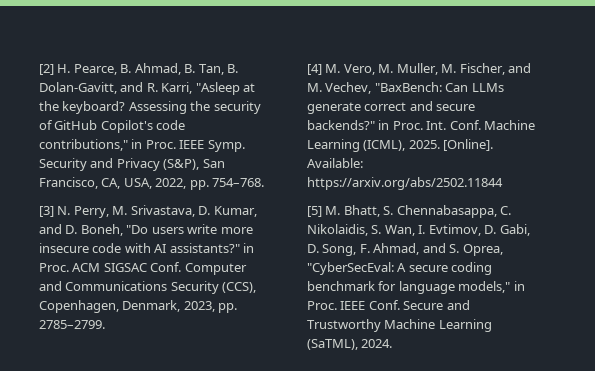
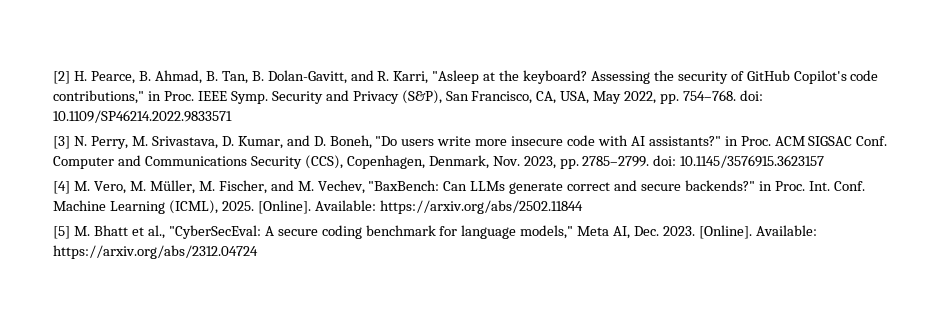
(152, 183) none -> [593,91,622,104] May
(265, 182) none -> [739,90,763,101] [53,110,233,123] doi: 10.1109/SP46214.2022.9833571
(181, 306) none -> [492,156,520,166] Nov.
(105, 324) none -> [653,155,825,168] doi: 10.1145/3576915.3623157
[396,63,438,75] Muller, -> [149,180,195,194] Müller,
[343,205,512,218] [306,224,530,236] [306,243,503,256] Bhatt, S. Chennabasappa, C. Nikolaidis, S. Wan, I. Evtimov, D. Gabi, D. Song, F. Ahmad, and S. Oprea, -> [94,225,165,239] Bhatt et al.,
[513,281,525,291] [306,300,470,310] [306,319,492,332] [306,339,393,350] in Proc. IEEE Conf. Secure and Trustworthy Machine Learning (SaTML), 2024. -> [577,225,817,239] [53,245,259,259] Meta AI, Dec. 2023. [Online]. Available: https://arxiv.org/abs/2312.04724

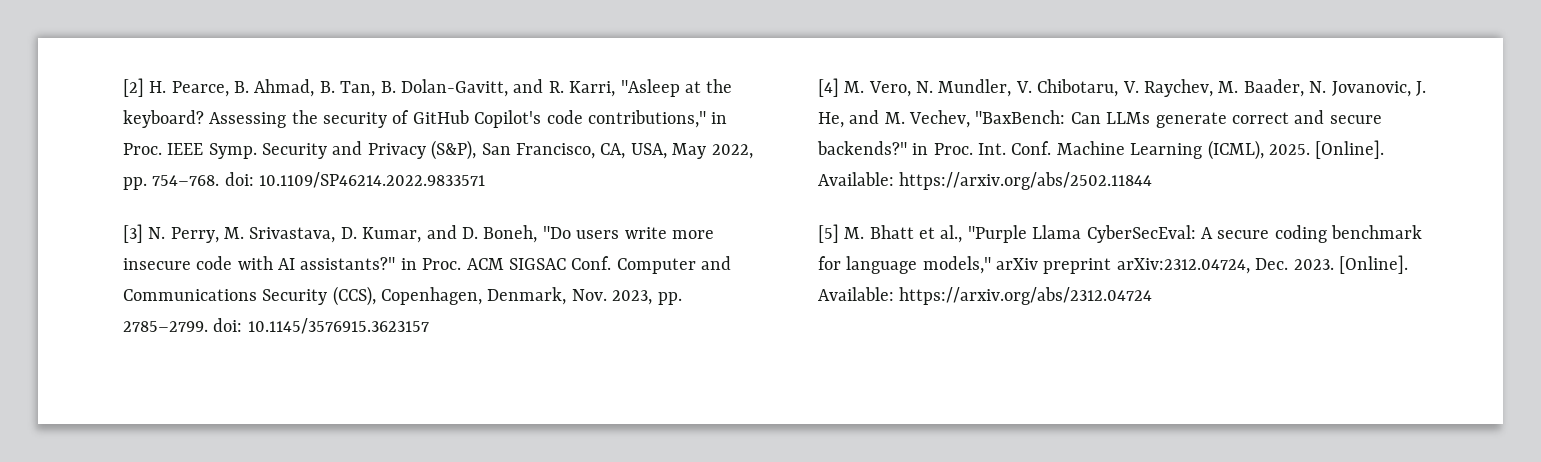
[130,180,267,194] M. Müller, M. Fischer, -> [915,79,1426,97] [817,112,844,128] N. Mundler, V. Chibotaru, V. Raychev, M. Baader, N. Jovanovic, J. He,
[168,225,261,239] "CyberSecEval: -> [967,225,1196,243] "Purple Llama CyberSecEval:
[577,226,631,239] Meta AI, -> [995,258,1250,274] arXiv preprint arXiv:2312.04724,

